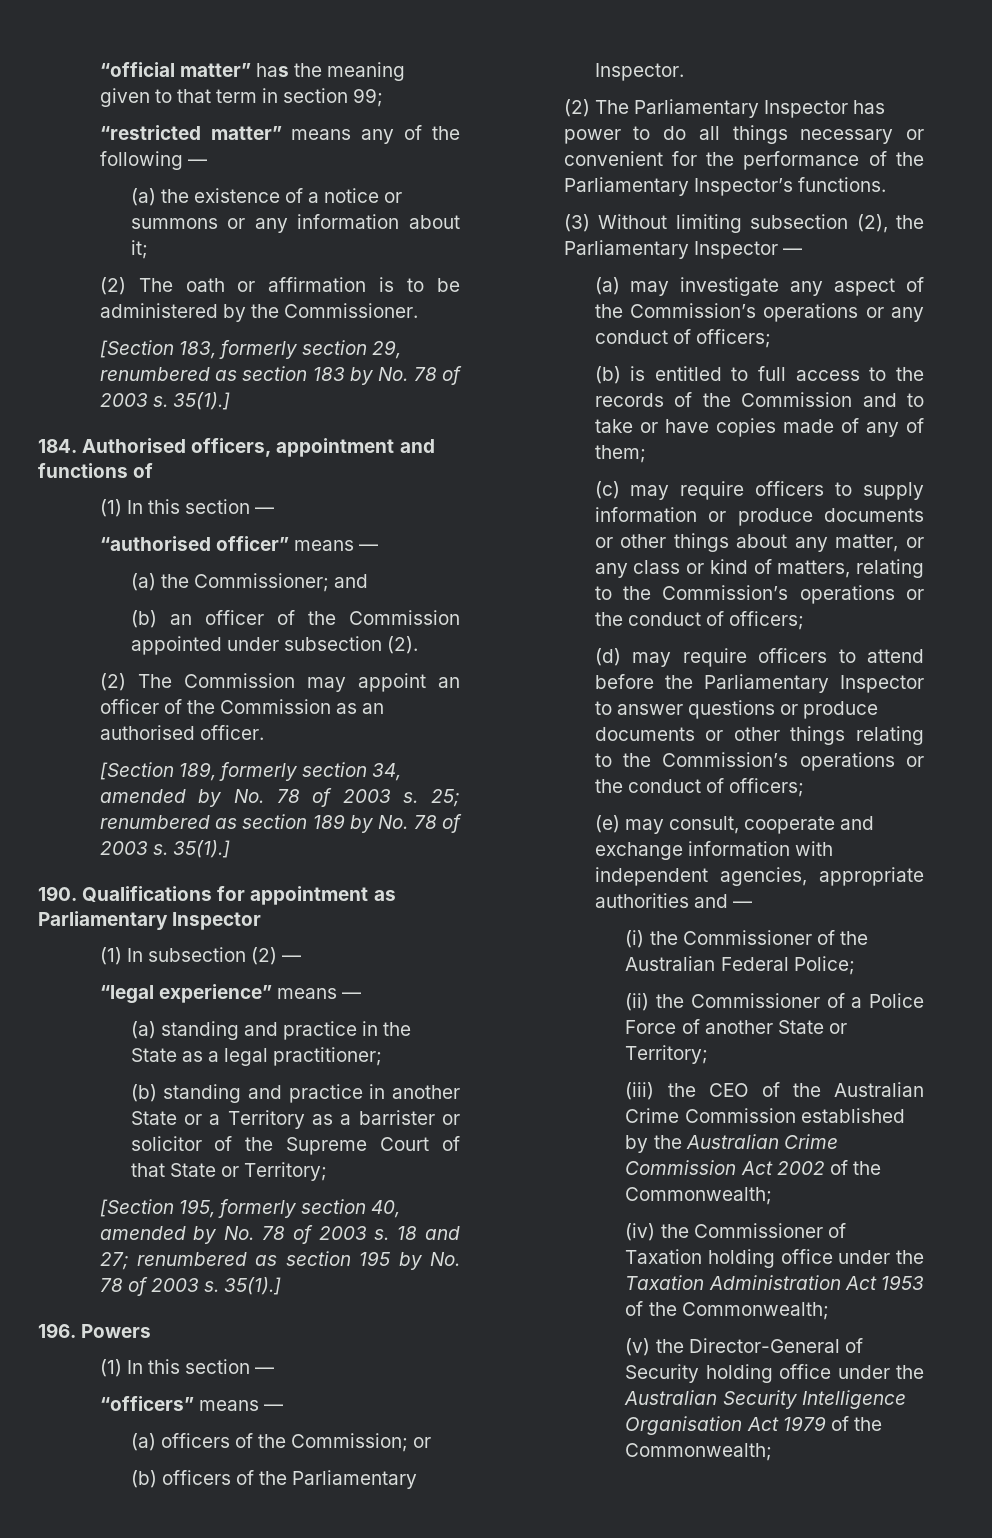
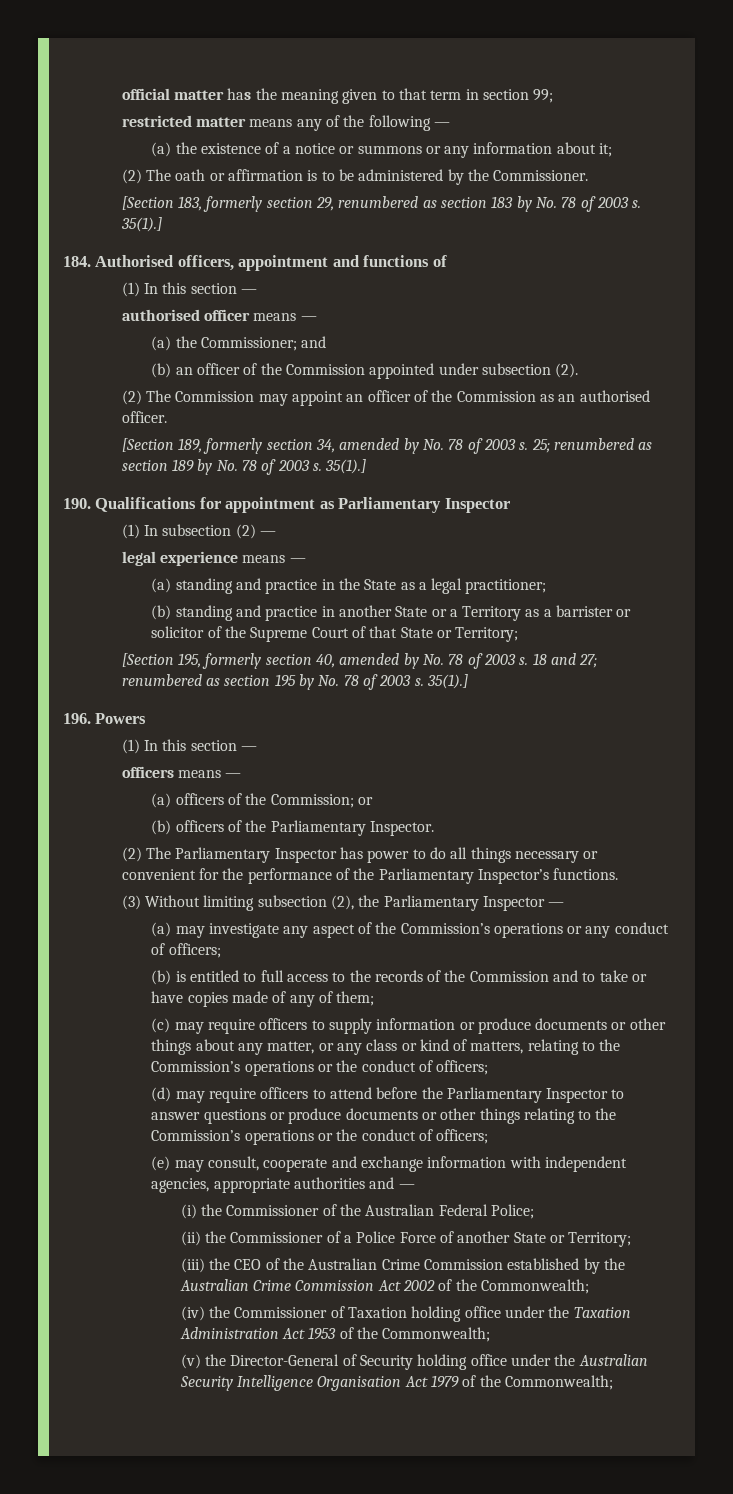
[99,62,251,77] “official matter” -> [121,88,225,100] official matter
[99,125,282,140] “restricted matter” -> [121,115,247,127] restricted matter
[99,536,289,551] “authorised officer” -> [121,309,251,321] authorised officer
[99,984,272,1004] “legal experience” -> [121,551,239,566] legal experience
[99,1396,194,1411] “officers” -> [121,766,174,778] officers

